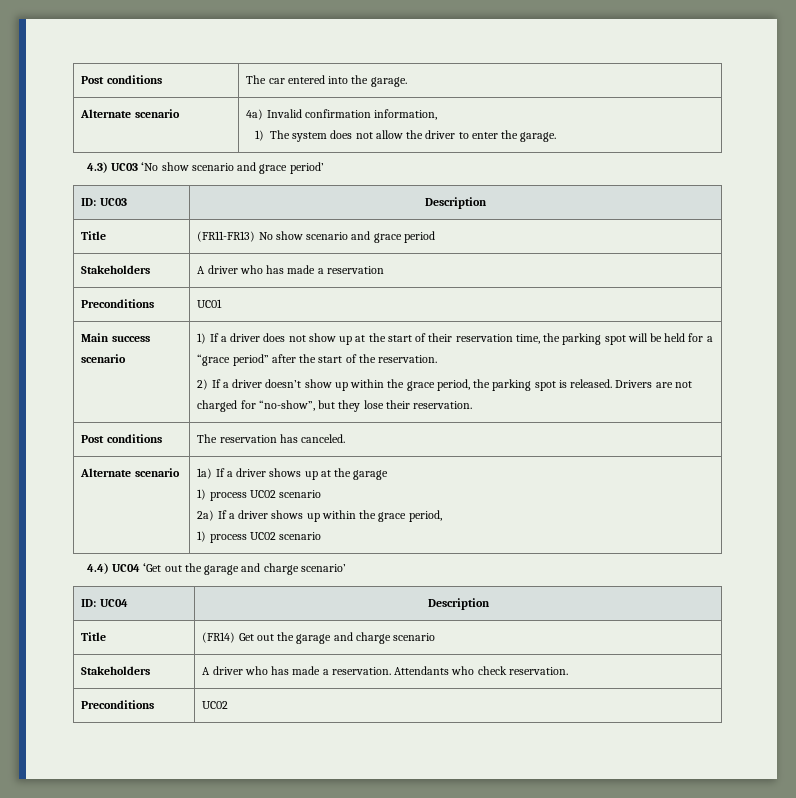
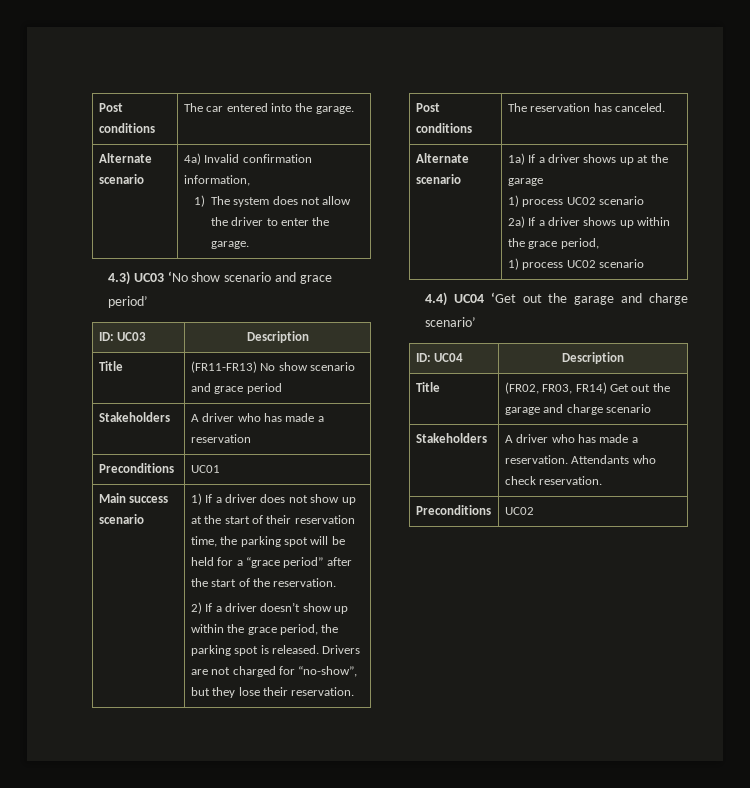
[202,632,236,643] (FR14) -> [504,382,607,394] (FR02, FR03, FR14)

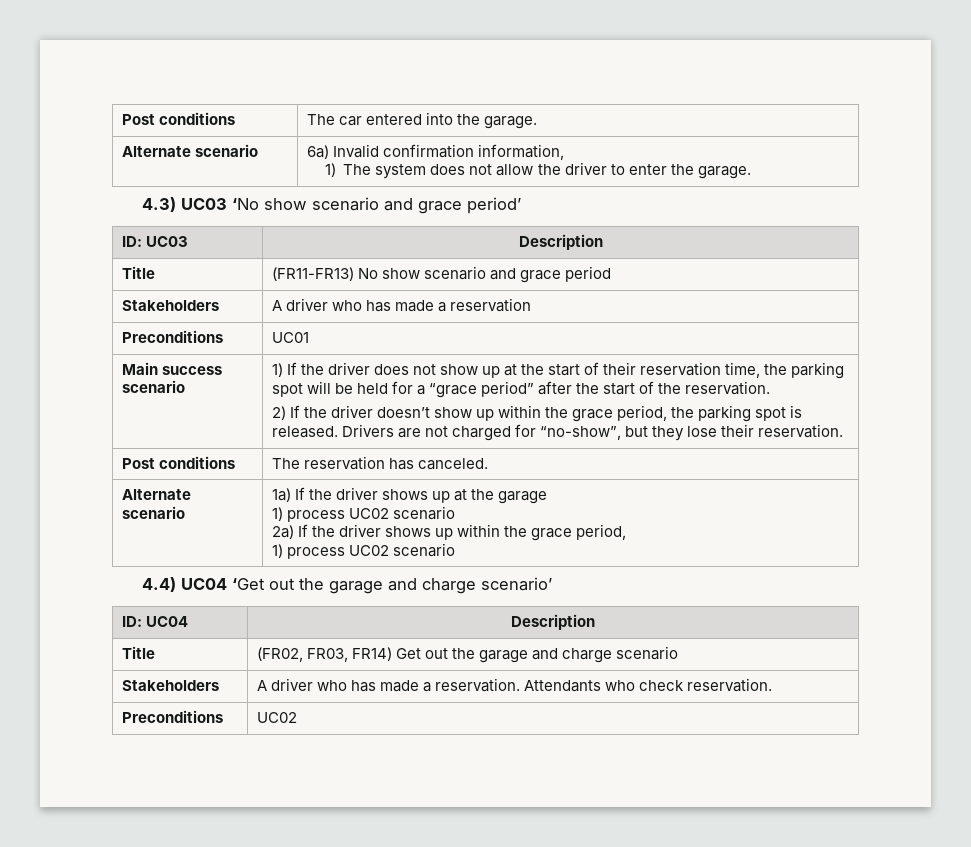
[183,153,201,165] 4a) -> [306,145,329,159] 6a)
[215,497,222,503] a -> [300,364,324,375] the
[215,606,222,612] a -> [303,407,327,418] the
[538,157,545,163] a -> [308,489,332,500] the
[538,220,545,226] a -> [311,526,335,537] the

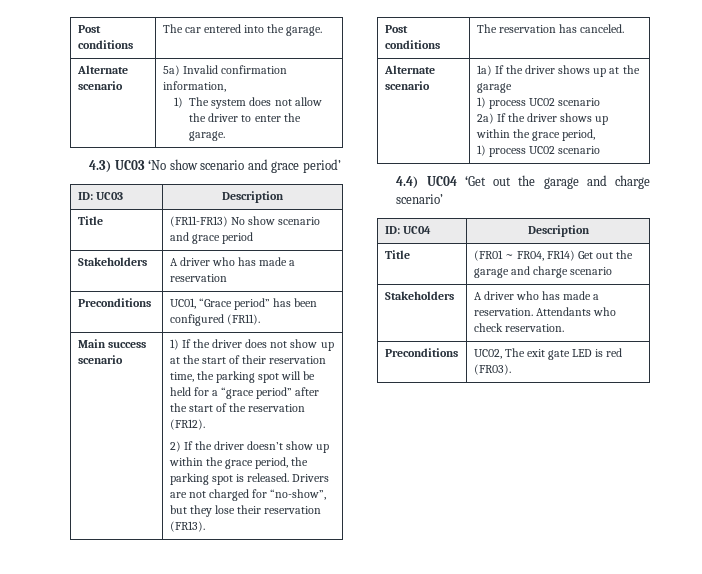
[306,145,329,159] 6a) -> [162,65,180,76] 5a)
[271,332,309,343] UC01 -> [169,298,318,310] [169,314,260,326] UC01, “Grace period” has been configured (FR11).
[685,381,771,395] reservation. -> [248,404,306,412] [169,419,205,430] reservation (FR12).
[758,424,844,438] reservation. -> [264,506,322,514] [169,521,205,532] reservation (FR13).
[256,647,348,662] (FR02, FR03, -> [473,250,544,261] (FR01 ~ FR04,
[256,712,297,723] UC02 -> [473,348,623,360] [473,364,511,375] UC02, The exit gate LED is red (FR03).

